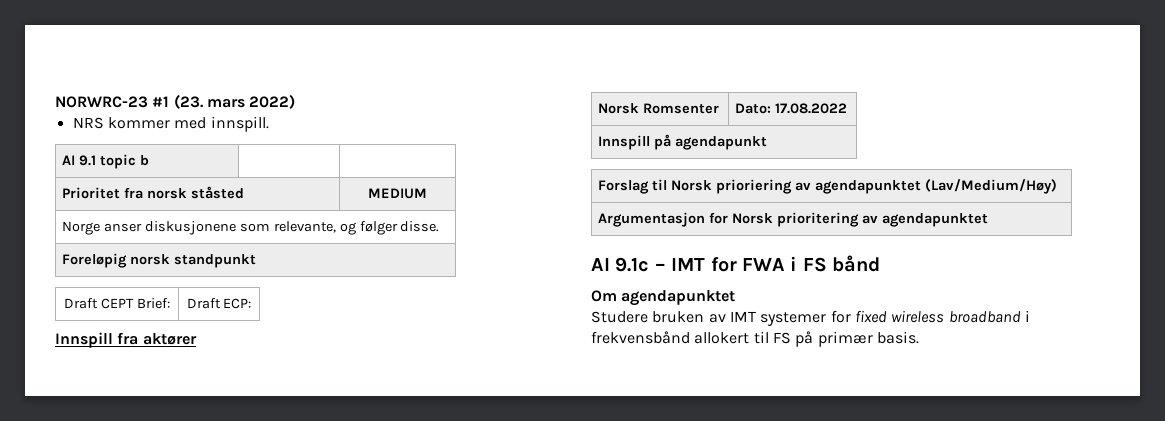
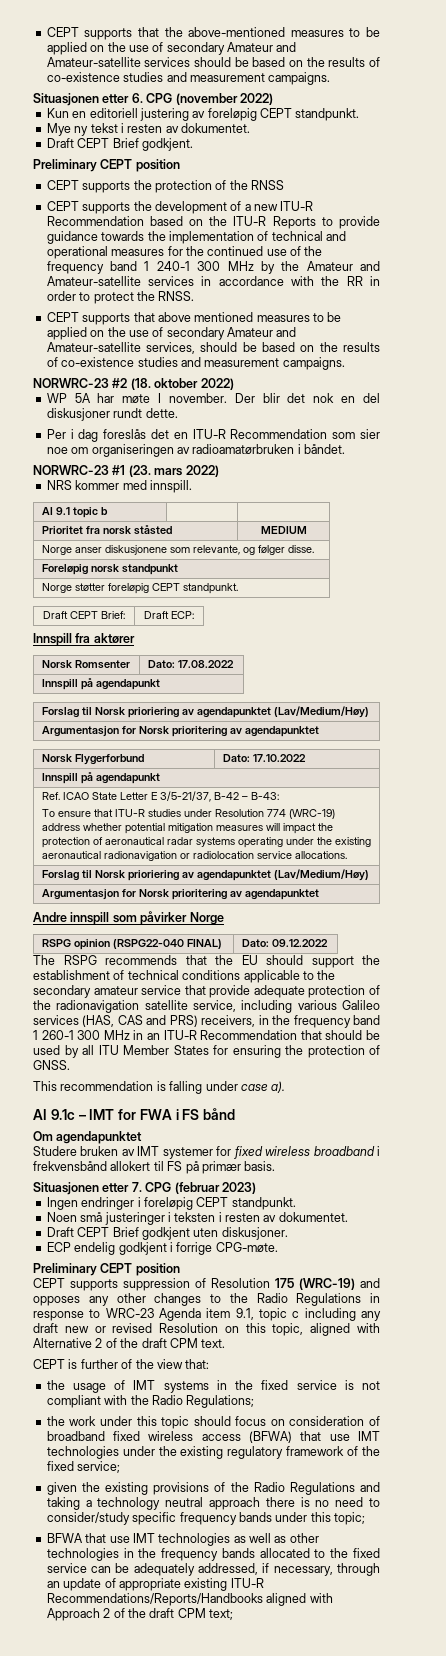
(55, 102) none -> [46,27,380,40] [46,42,297,55] [46,57,380,67] [46,72,331,85] [33,93,273,106] [46,108,360,121] [46,123,250,136] [46,138,193,151] [33,159,180,172] [46,180,284,193] [46,201,314,214] [46,216,380,229] [46,231,346,244] [46,246,323,259] [46,261,380,274] [46,276,380,286] [46,291,195,304] [46,312,342,325] [46,327,297,340] [46,342,380,354] [46,357,345,370] [33,378,234,390] [46,393,380,404] [46,408,178,421] [46,429,380,442] [46,444,345,457] CEPT supports that the above-mentioned measures to be applied on the use of secondary Amateur and Amateur-satellite services should be based on the results of co-existence studies and measurement campaigns. // Situasjonen etter 6. CPG (november 2022) // Kun en editoriell justering av foreløpig CEPT standpunkt. // Mye ny tekst i resten av dokumentet. // Draft CEPT Brief godkjent. // Preliminary CEPT position // CEPT supports the protection of the RNSS // CEPT supports the development of a new ITU-R Recommendation based on the ITU-R Reports to provide guidance towards the implementation of technical and operational measures for the continued use of the frequency band 1 240-1 300 MHz by the Amateur and Amateur-satellite services in accordance with the RR in order to protect the RNSS. // CEPT supports that above mentioned measures to be applied on the use of secondary Amateur and Amateur-satellite services, should be based on the results of co-existence studies and measurement campaigns. // NORWRC-23 #2 (18. oktober 2022) // WP 5A har møte I november. Der blir det nok en del diskusjoner rundt dette. // Per i dag foreslås det en ITU-R Recommendation som sier noe om organiseringen av radioamatørbruken i båndet. //
(256, 261) none -> [41,583,238,594] // Norge støtter foreløpig CEPT standpunkt.
(988, 220) none -> [41,754,144,765] [222,754,306,762] [41,772,160,784] [41,791,279,802] [41,809,335,819] [41,823,333,834] [41,837,371,848] [41,851,347,861] [41,869,369,881] [41,889,319,900] [33,911,224,925] [41,939,222,950] [241,939,328,947] [33,955,380,968] [33,970,336,983] [33,985,380,998] [33,1000,380,1013] [33,1015,381,1028] [33,1030,381,1040] [33,1045,380,1058] [33,1060,70,1070] [33,1081,286,1094] // Norsk Flygerforbund | Dato: 17.10.2022 // Innspill på agendapunkt // Ref. ICAO State Letter E 3/5-21/37, B-42 – B-43: // To ensure that ITU-R studies under Resolution 774 (WRC-19) address whether potential mitigation measures will impact the protection of aeronautical radar systems operating under the existing aeronautical radionavigation or radiolocation service allocations. // Forslag til Norsk prioriering av agendapunktet (Lav/Medium/Høy) // Argumentasjon for Norsk prioritering av agendapunktet // Andre innspill som påvirker Norge // RSPG opinion (RSPG22-040 FINAL) | Dato: 09.12.2022 // The RSPG recommends that the EU should support the establishment of technical conditions applicable to the secondary amateur service that provide adequate protection of the radionavigation satellite service, including various Galileo services (HAS, CAS and PRS) receivers, in the frequency band 1 260-1 300 MHz in an ITU-R Recommendation that should be used by all ITU Member States for ensuring the protection of GNSS. // This recommendation is falling under case a).
(919, 337) none -> [33,1182,256,1195] [46,1197,296,1210] [46,1212,348,1225] [46,1227,288,1240] [46,1242,278,1255] [33,1263,180,1276] [33,1278,380,1291] [33,1293,380,1306] [33,1308,381,1321] [33,1323,380,1336] [33,1338,226,1348] [33,1359,210,1369] [46,1380,380,1393] [46,1395,255,1408] [46,1416,380,1429] [46,1431,380,1443] [46,1446,380,1459] [46,1461,121,1473] [46,1482,380,1495] [46,1497,380,1510] [46,1512,365,1525] [46,1533,319,1546] [46,1548,380,1561] [46,1563,380,1576] [46,1578,264,1591] [46,1593,333,1606] [46,1608,233,1621] // Situasjonen etter 7. CPG (februar 2023) // Ingen endringer i foreløpig CEPT standpunkt. // Noen små justeringer i teksten i resten av dokumentet. // Draft CEPT Brief godkjent uten diskusjoner. // ECP endelig godkjent i forrige CPG-møte. // Preliminary CEPT position // CEPT supports suppression of Resolution 175 (WRC-19) and opposes any other changes to the Radio Regulations in response to WRC-23 Agenda item 9.1, topic c including any draft new or revised Resolution on this topic, aligned with Alternative 2 of the draft CPM text. // CEPT is further of the view that: // the usage of IMT systems in the fixed service is not compliant with the Radio Regulations; // the work under this topic should focus on consideration of broadband fixed wireless access (BFWA) that use IMT technologies under the existing regulatory framework of the fixed service; // given the existing provisions of the Radio Regulations and taking a technology neutral approach there is no need to consider/study specific frequency bands under this topic; // BFWA that use IMT technologies as well as other technologies in the frequency bands allocated to the fixed service can be adequately addressed, if necessary, through an update of appropriate existing ITU-R Recommendations/Reports/Handbooks aligned with Approach 2 of the draft CPM text;

